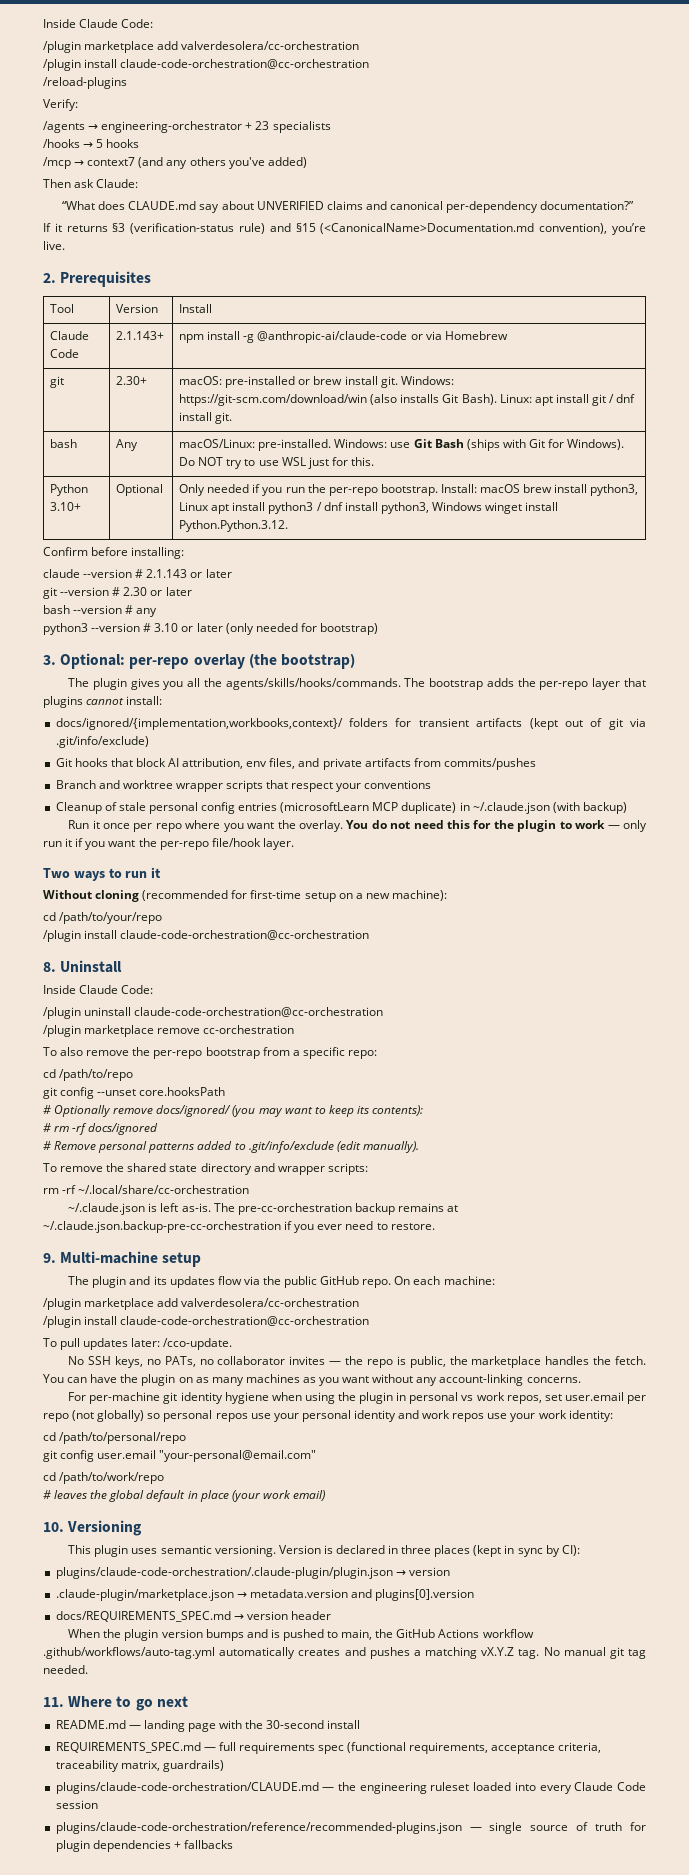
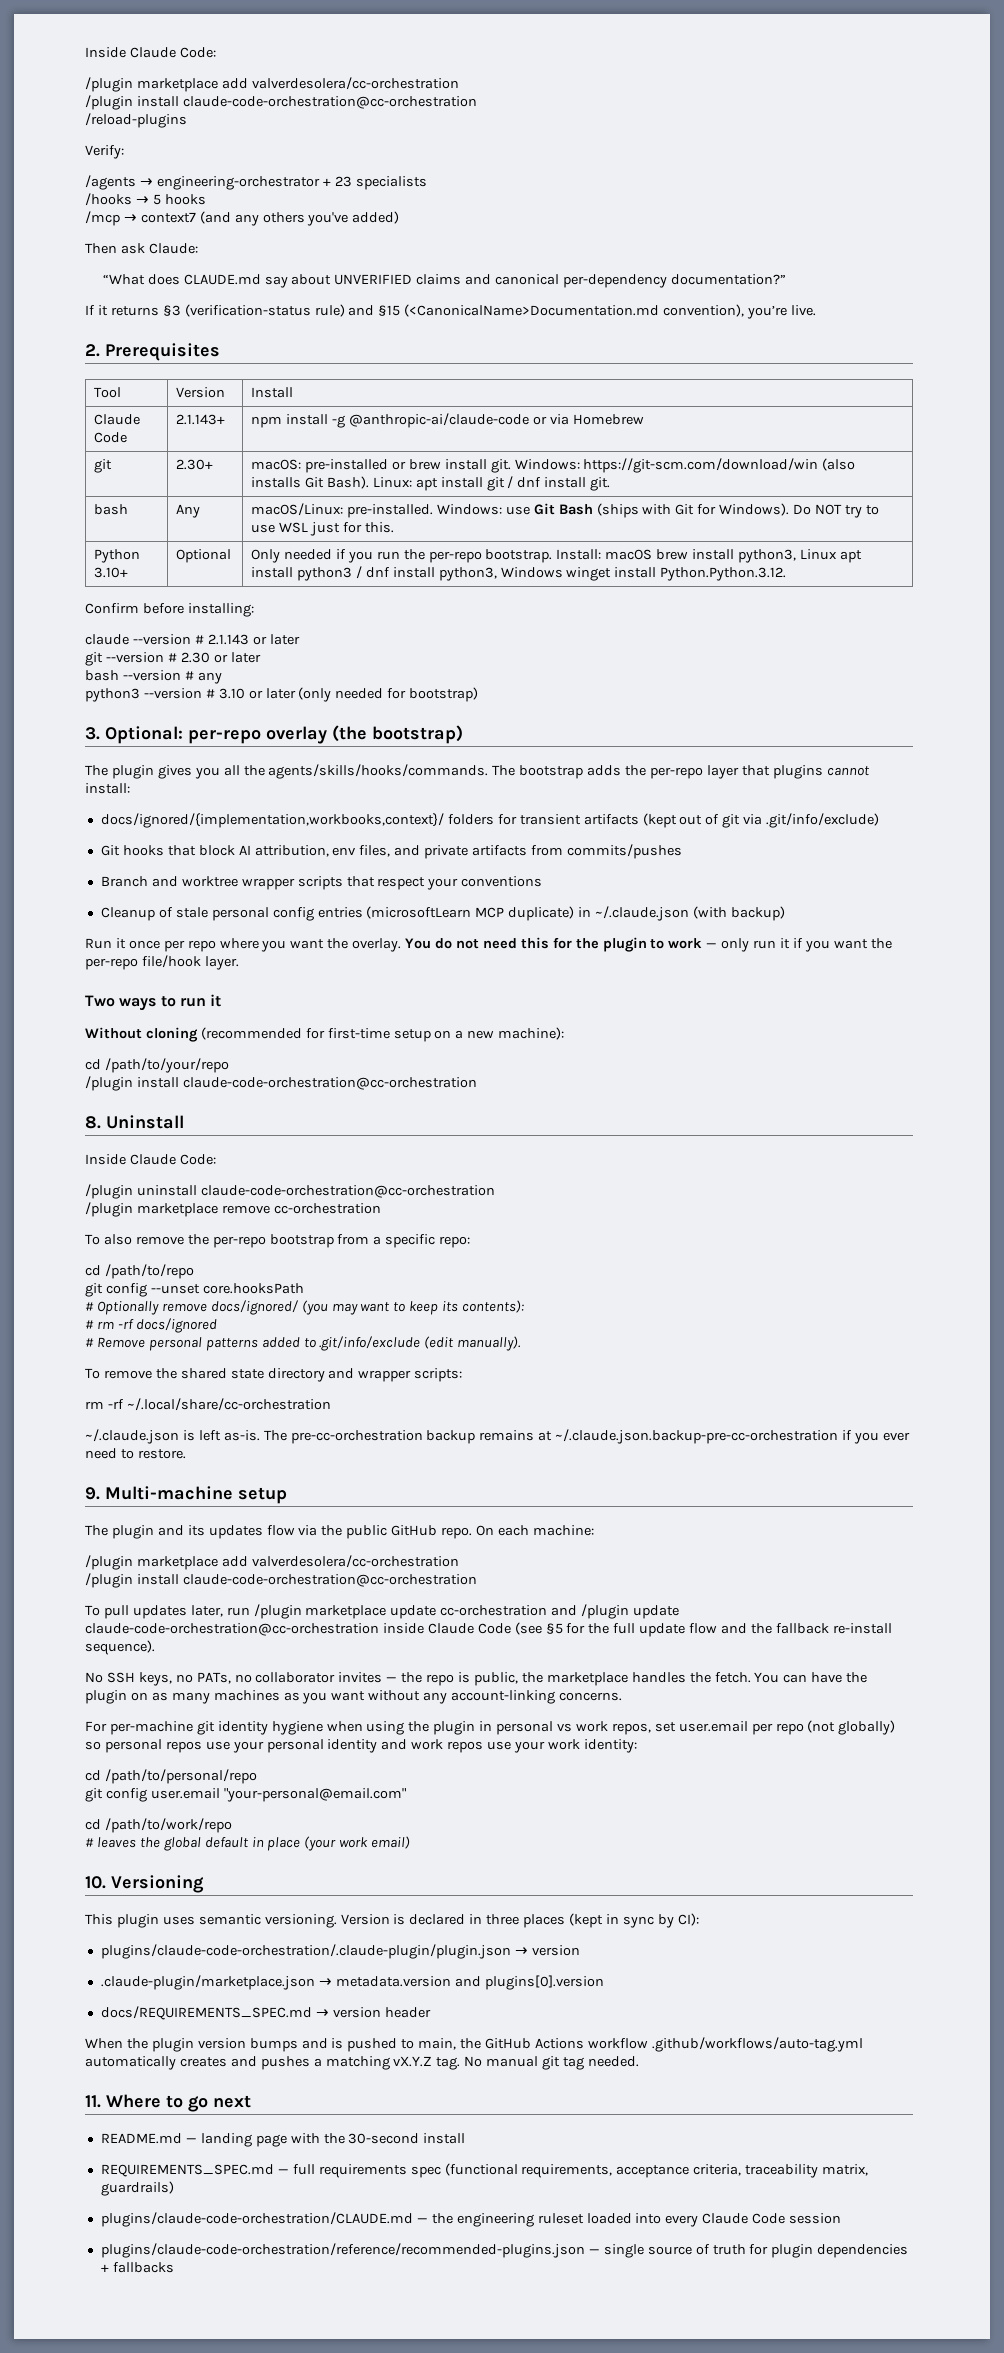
[131,1338,233,1350] later: /cco-update. -> [190,1604,680,1619] [85,1622,892,1637] [85,1640,155,1655] later, run /plugin marketplace update cc-orchestration and /plugin update claude-code-orchestration@cc-orchestration inside Claude Code (see §5 for the full update flow and the fallback re-install sequence).

